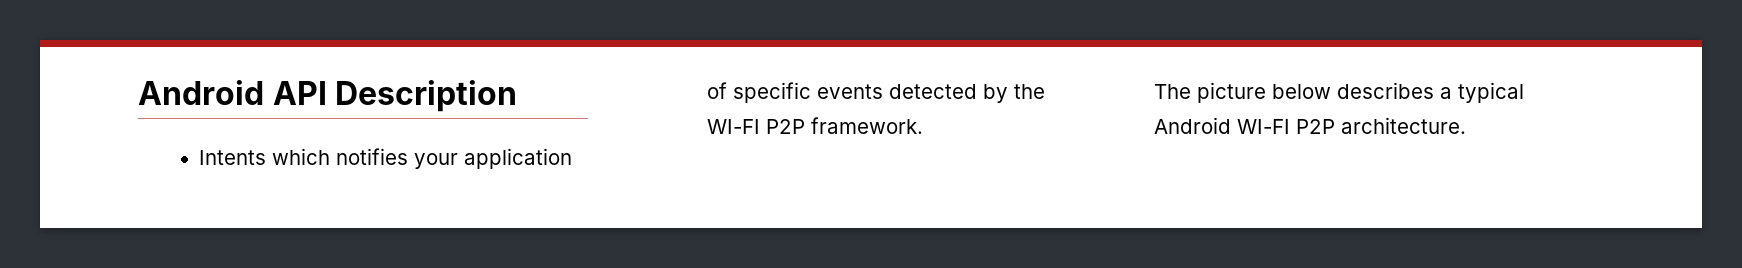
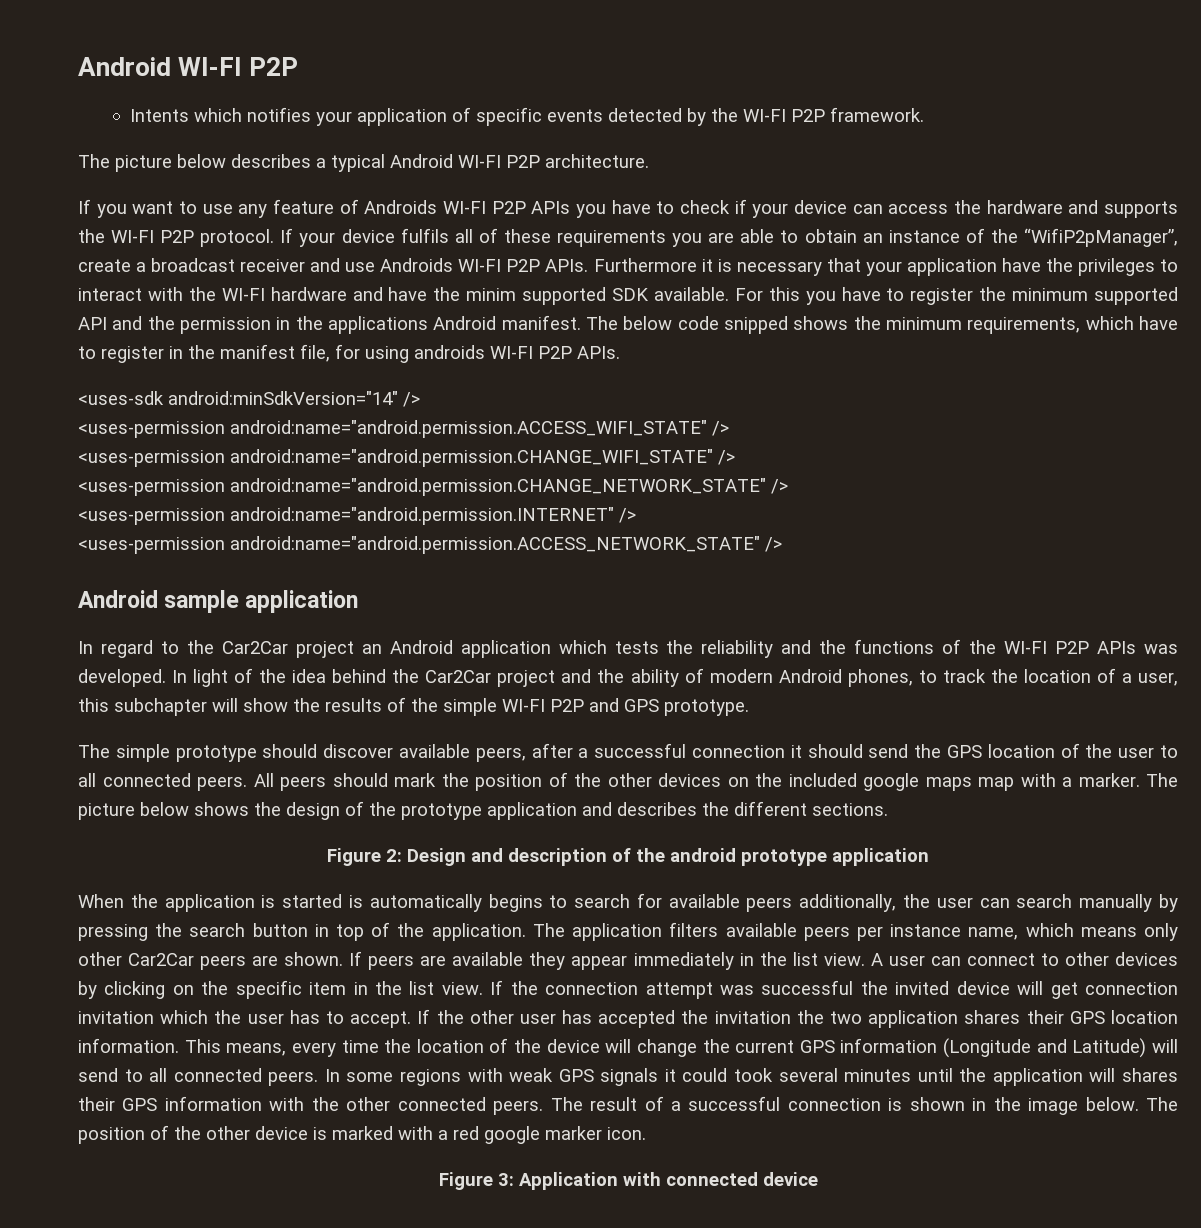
[138,80,518,112] Android API Description -> [78,57,299,76] Android WI-FI P2P
(1466, 125) none -> [78,199,1178,218] [78,228,1178,247] [78,258,1178,276] [78,287,1178,305] [78,315,1179,334] [78,344,620,363] [78,391,420,407] [78,420,729,438] [78,449,735,467] [78,478,788,496] [78,507,636,525] [78,536,782,554] [78,590,359,613] [78,639,1179,658] [78,668,1179,687] [78,697,749,716] [78,743,1178,762] [78,772,1178,791] [78,801,888,820] [327,848,929,866] [78,893,1178,912] [78,922,1178,941] [78,951,1178,970] [78,980,1179,999] [78,1009,1178,1028] [78,1038,1178,1058] [78,1068,1178,1086] [78,1096,1179,1115] [78,1125,646,1144] [438,1172,818,1190] // If you want to use any feature of Androids WI-FI P2P APIs you have to check if your device can access the hardware and supports the WI-FI P2P protocol. If your device fulfils all of these requirements you are able to obtain an instance of the “WifiP2pManager”, create a broadcast receiver and use Androids WI-FI P2P APIs. Furthermore it is necessary that your application have the privileges to interact with the WI-FI hardware and have the minim supported SDK available. For this you have to register the minimum supported API and the permission in the applications Android manifest. The below code snipped shows the minimum requirements, which have to register in the manifest file, for using androids WI-FI P2P APIs. // <uses-sdk android:minSdkVersion="14" /> // <uses-permission android:name="android.permission.ACCESS_WIFI_STATE" /> // <uses-permission android:name="android.permission.CHANGE_WIFI_STATE" /> // <uses-permission android:name="android.permission.CHANGE_NETWORK_STATE" /> // <uses-permission android:name="android.permission.INTERNET" /> // <uses-permission android:name="android.permission.ACCESS_NETWORK_STATE" /> // Android sample application // In regard to the Car2Car project an Android application which tests the reliability and the functions of the WI-FI P2P APIs was developed. In light of the idea behind the Car2Car project and the ability of modern Android phones, to track the location of a user, this subchapter will show the results of the simple WI-FI P2P and GPS prototype. // The simple prototype should discover available peers, after a successful connection it should send the GPS location of the user to all connected peers. All peers should mark the position of the other devices on the included google maps map with a marker. The picture below shows the design of the prototype application and describes the different sections. // Figure 2: Design and description of the android prototype application // When the application is started is automatically begins to search for available peers additionally, the user can search manually by pressing the search button in top of the application. The application filters available peers per instance name, which means only other Car2Car peers are shown. If peers are available they appear immediately in the list view. A user can connect to other devices by clicking on the specific item in the list view. If the connection attempt was successful the invited device will get connection invitation which the user has to accept. If the other user has accepted the invitation the two application shares their GPS location information. This means, every time the location of the device will change the current GPS information (Longitude and Latitude) will send to all connected peers. In some regions with weak GPS signals it could took several minutes until the application will shares their GPS information with the other connected peers. The result of a successful connection is shown in the image below. The position of the other device is marked with a red google marker icon. // Figure 3: Application with connected device

